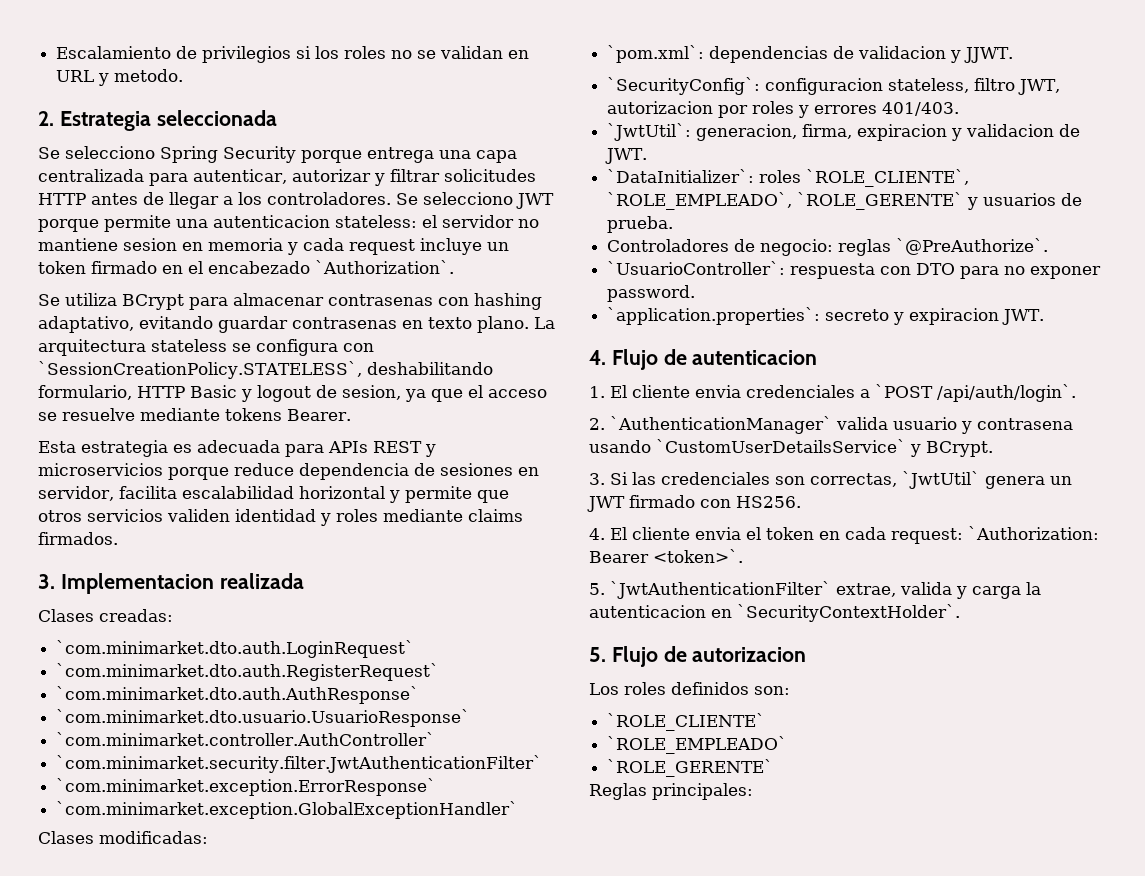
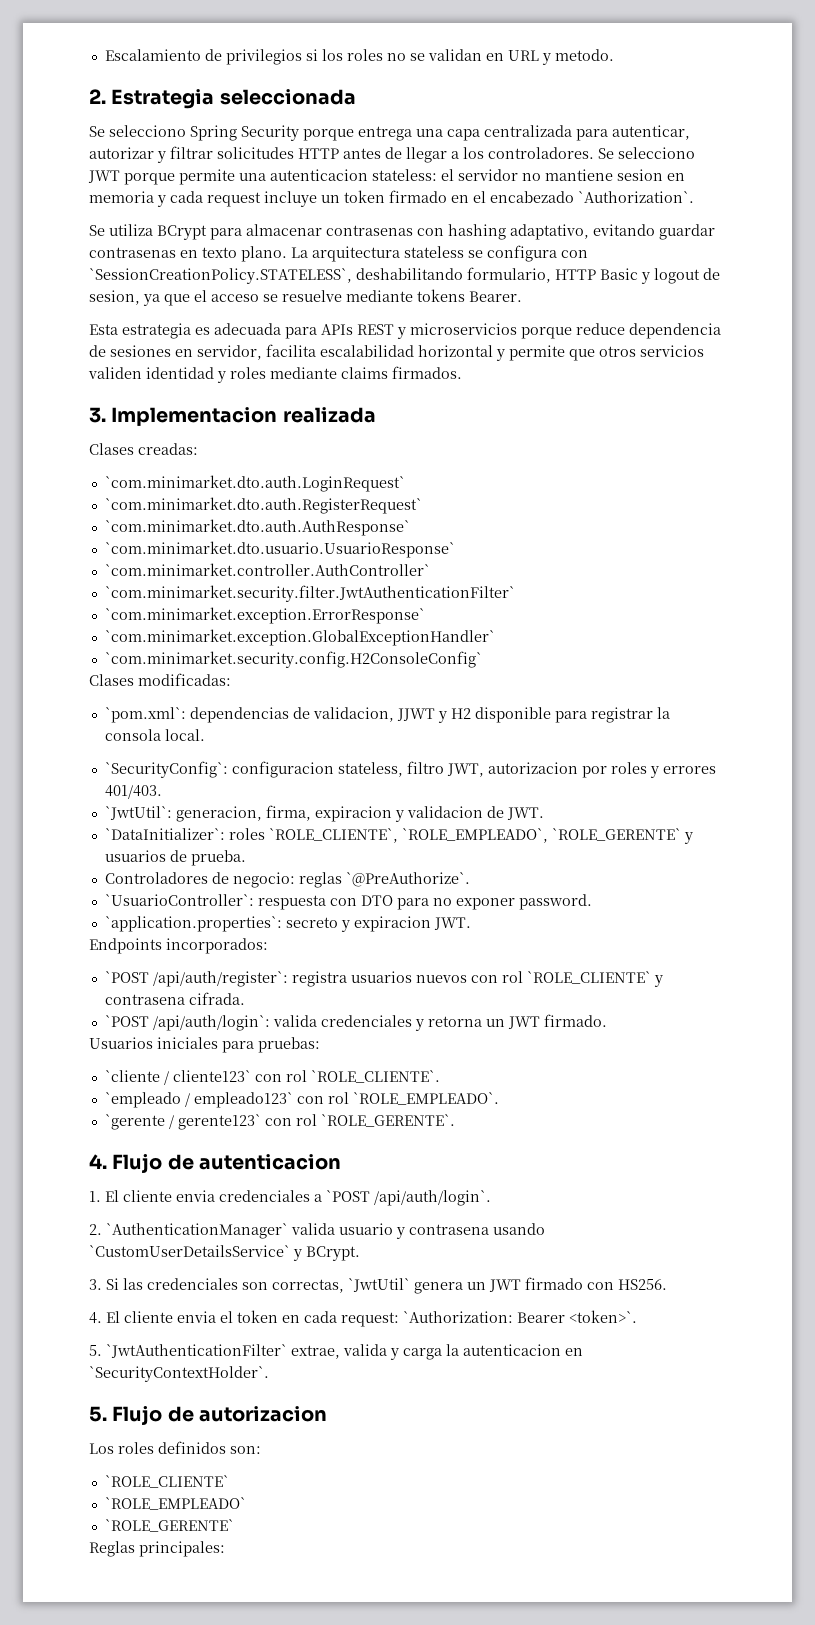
(519, 810) none -> [104,651,482,668] // `com.minimarket.security.config.H2ConsoleConfig`
[858,46,1014,63] validacion y JJWT. -> [312,707,670,723] [104,729,205,741] validacion, JJWT y H2 disponible para registrar la consola local.
(1045, 317) none -> [89,938,268,954] [104,971,663,987] [104,992,245,1005] [104,1014,607,1031] [89,1037,320,1053] [104,1070,440,1085] [104,1092,499,1108] [104,1114,455,1130] // Endpoints incorporados: // `POST /api/auth/register`: registra usuarios nuevos con rol `ROLE_CLIENTE` y contrasena cifrada. // `POST /api/auth/login`: valida credenciales y retorna un JWT firmado. // Usuarios iniciales para pruebas: // `cliente / cliente123` con rol `ROLE_CLIENTE`. // `empleado / empleado123` con rol `ROLE_EMPLEADO`. // `gerente / gerente123` con rol `ROLE_GERENTE`.

